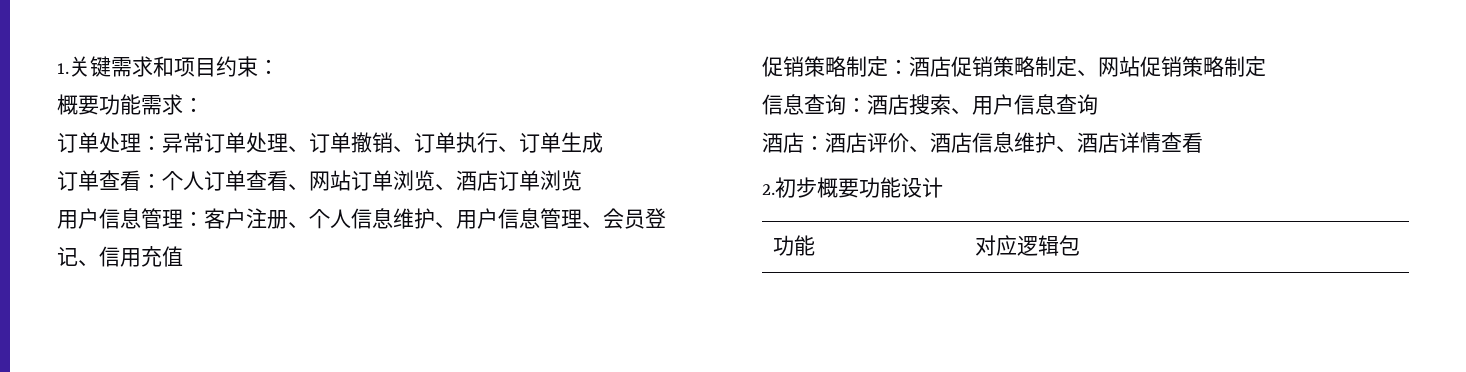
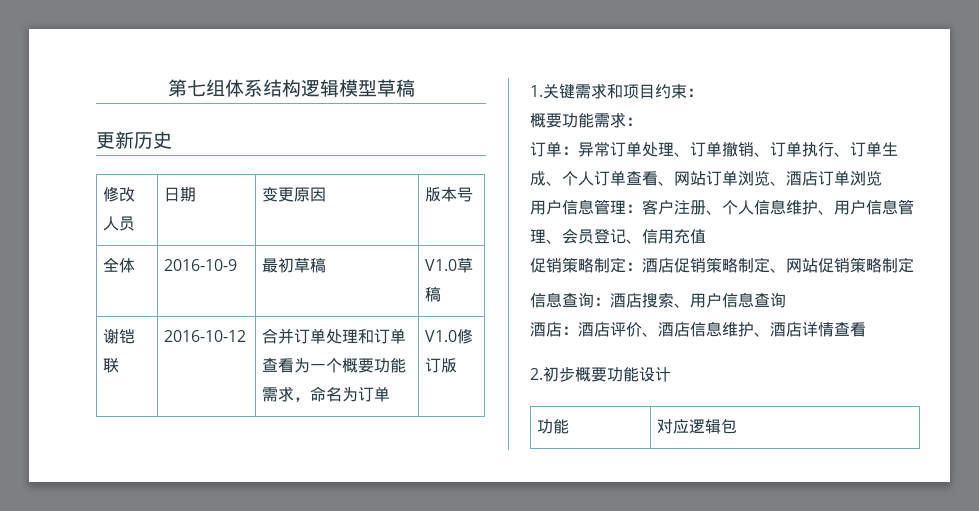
(57, 68) none -> [167,79,415,98] [96,131,172,149] [103,186,136,202] [103,216,136,231] [164,187,197,202] [262,187,327,202] [425,187,474,202] [103,257,136,273] [164,259,238,271] [262,258,327,273] [425,258,474,273] [425,287,442,302] [103,328,136,344] [103,358,120,373] [164,330,247,342] [262,328,407,344] [262,358,407,373] [262,386,391,402] [425,328,474,344] [425,358,458,373] 第七组体系结构逻辑模型草稿 // 更新历史 // 修改人员 | 日期 | 变更原因 | 版本号 // 全体 | 2016-10-9 | 最初草稿 | V1.0草稿 // 谢铠联 | 2016-10-12 | 合并订单处理和订单查看为一个概要功能需求，命名为订单 | V1.0修订版 //
[99,132,141,153] 处理 -> (562, 149) none
[57,170,162,191] // 订单查看： -> [546,181,562,186] 、

